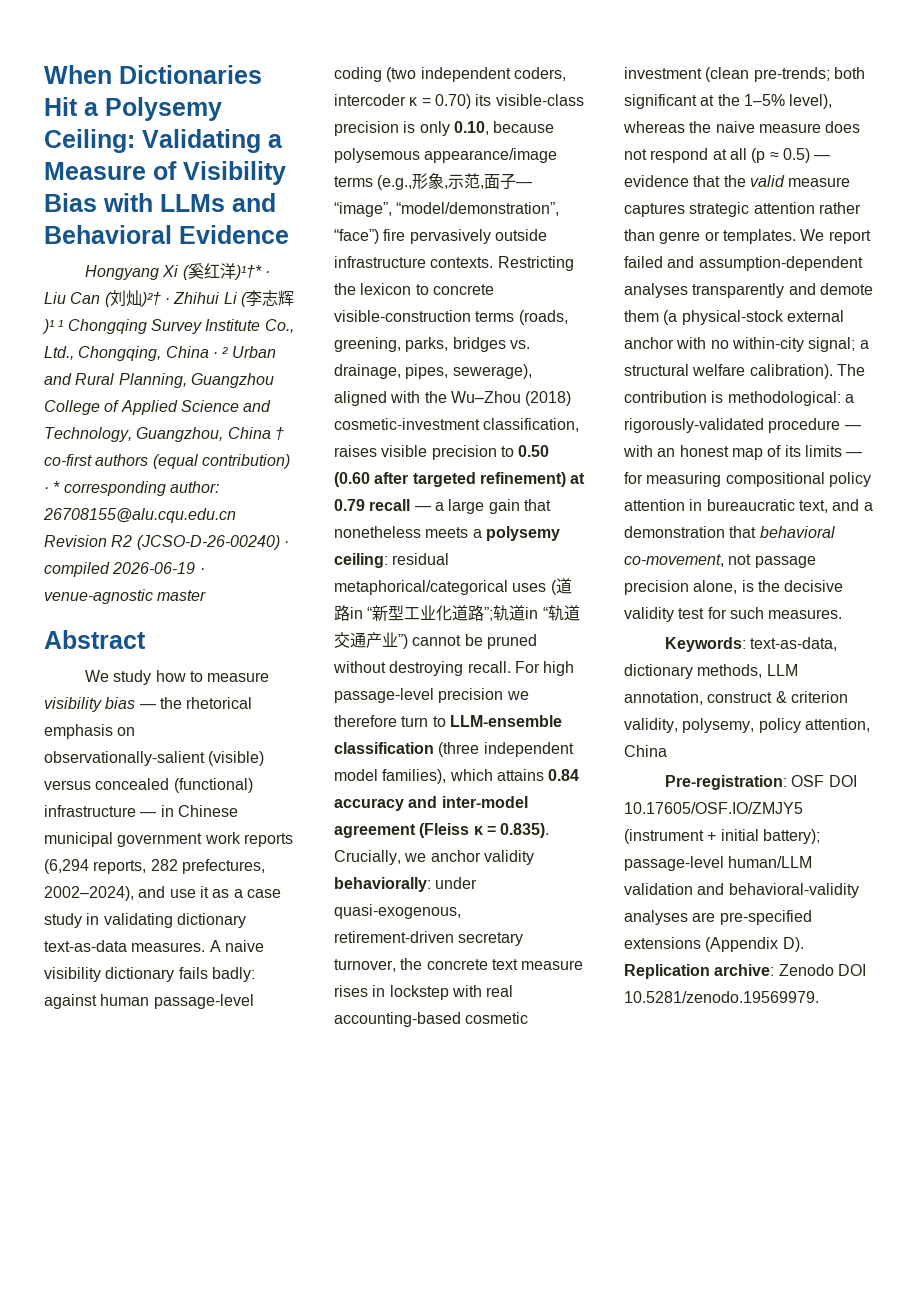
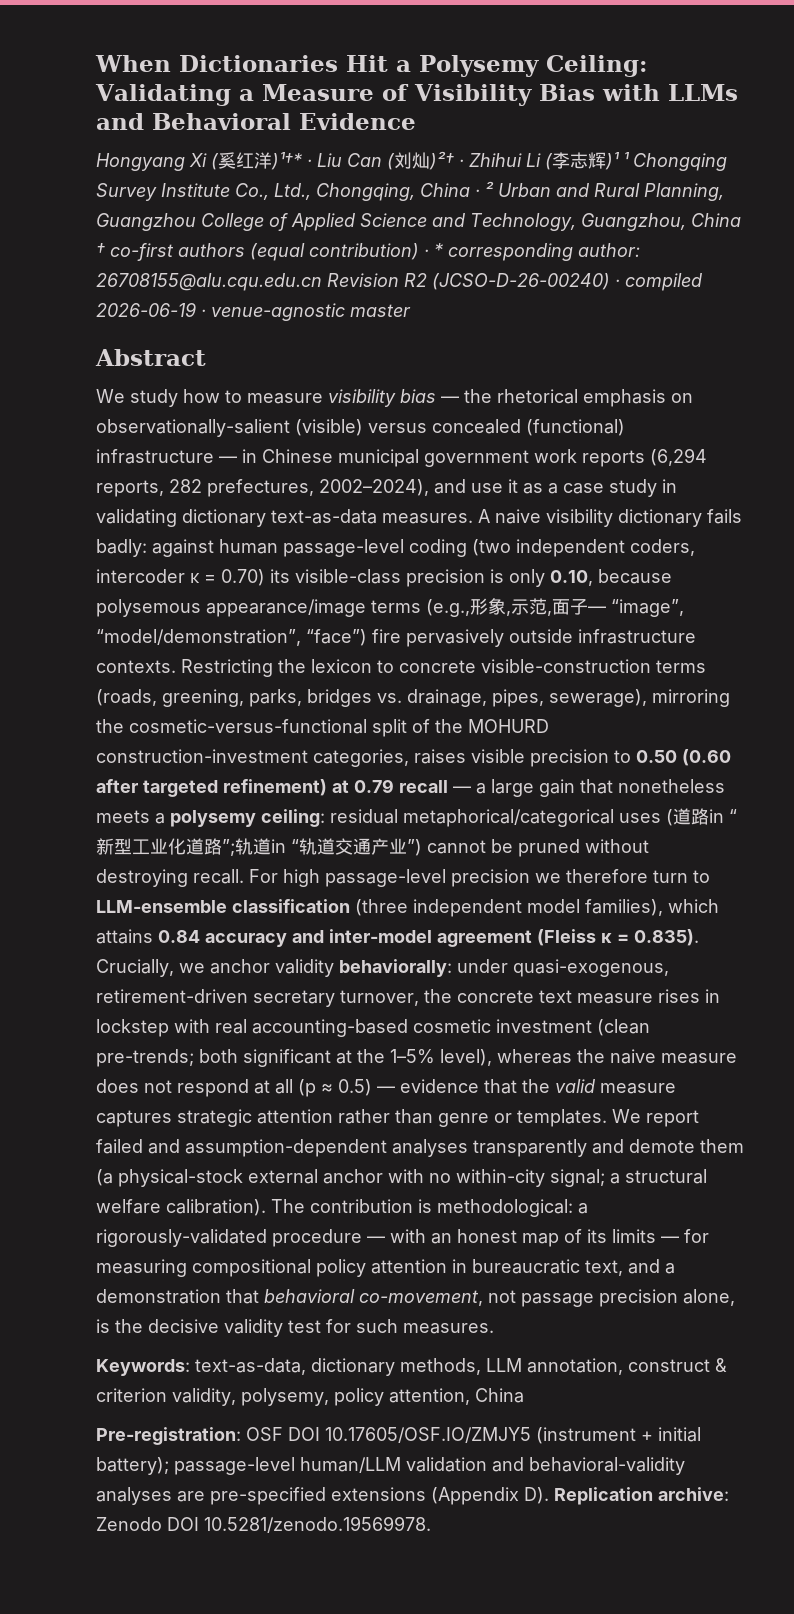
[334,391,572,406] [334,418,580,432] aligned with the Wu–Zhou (2018) cosmetic-investment classification, -> [652,689,730,707] [96,719,549,737] [96,749,409,767] mirroring the cosmetic-versus-functional split of the MOHURD construction-investment categories,
[624,991,819,1003] 10.5281/zenodo.19569979. -> [204,1516,431,1533] 10.5281/zenodo.19569978.

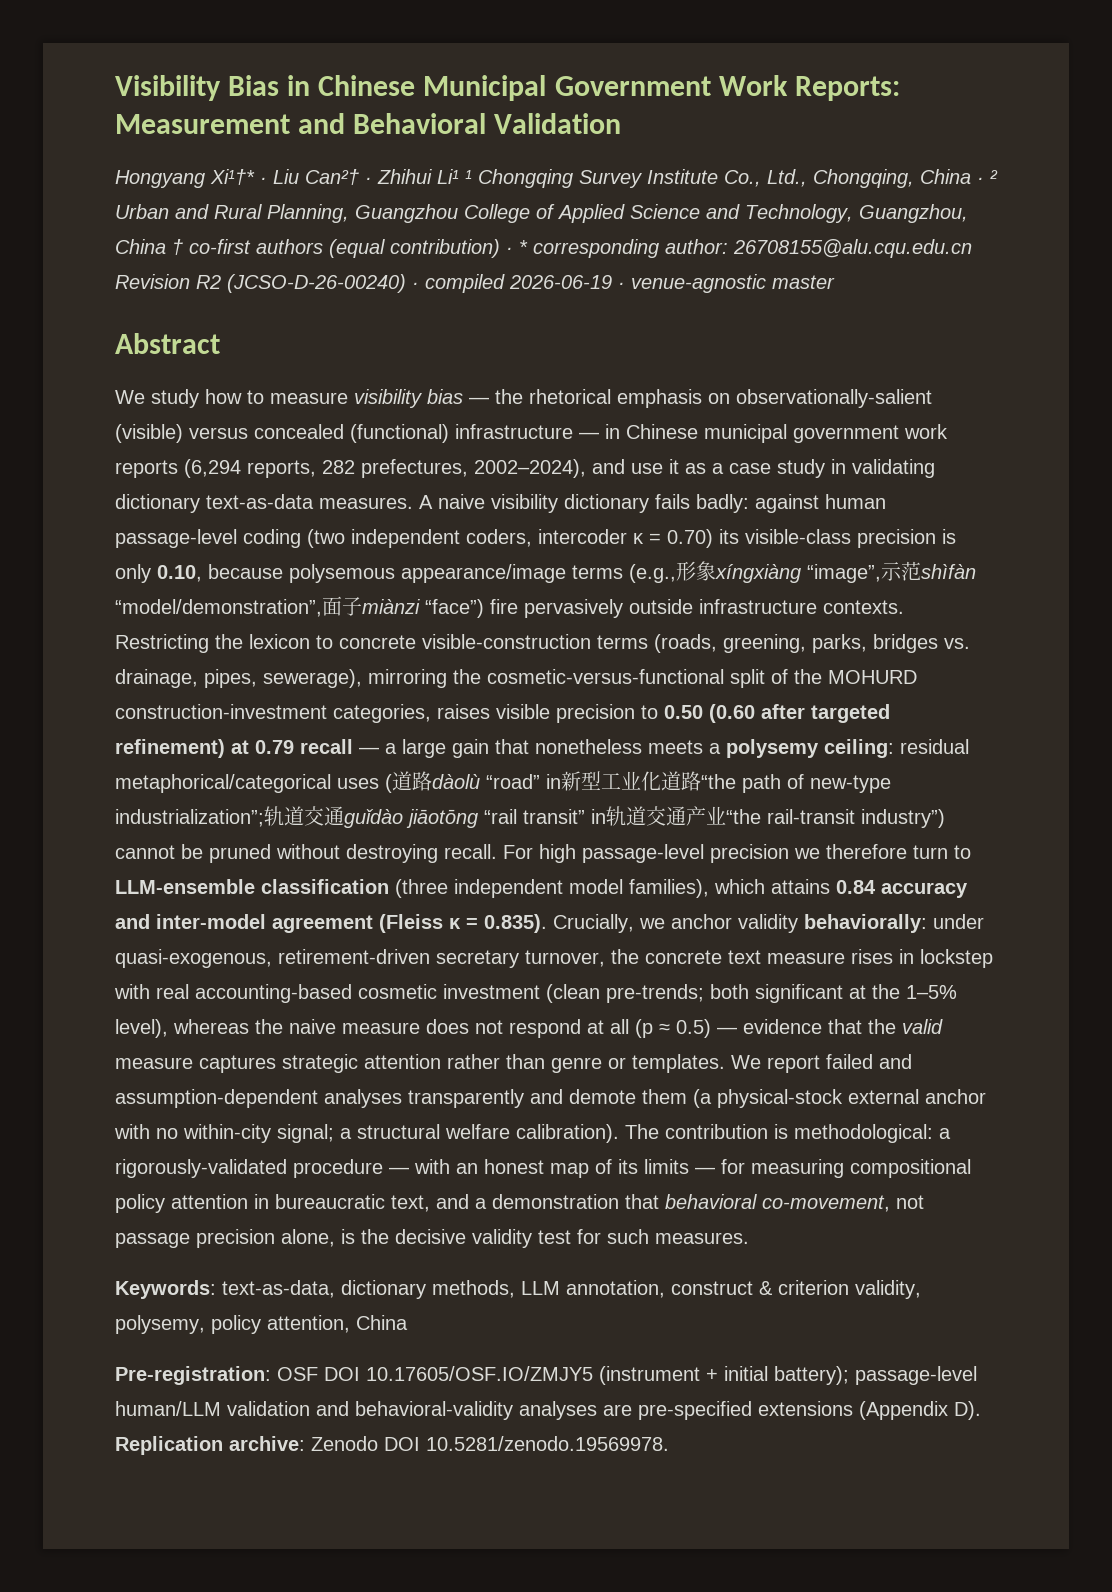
[95,55,647,77] [95,84,738,106] When Dictionaries Hit a Polysemy Ceiling: Validating a Measure of Visibility Bias with LLMs -> [115,75,900,101] [115,114,290,134] Visibility Bias in Chinese Municipal Government Work Reports: Measurement
[299,113,416,130] Evidence -> [494,113,622,134] Validation
[189,151,620,170] Xi (奚红洋)¹†* · Liu Can (刘灿)²† · Zhihui Li (李志辉)¹ -> [210,169,459,185] Xi¹†* · Liu Can²† · Zhihui Li¹
[506,598,684,617] [96,629,301,646] ,示范,面子— “image”, “model/demonstration”, -> [715,561,976,583] [115,596,420,617] xíngxiàng “image”,示范shìfàn “model/demonstration”,面子miànzi
[709,809,737,823] in “ -> [432,774,561,789] dàolù “road” in
[222,838,422,856] ”;轨道in “轨道交通产业”) -> [701,774,891,793] [115,806,945,828] “the path of new-type industrialization”;轨道交通guǐdào jiāotōng “rail transit” in轨道交通产业“the rail-transit industry”)

